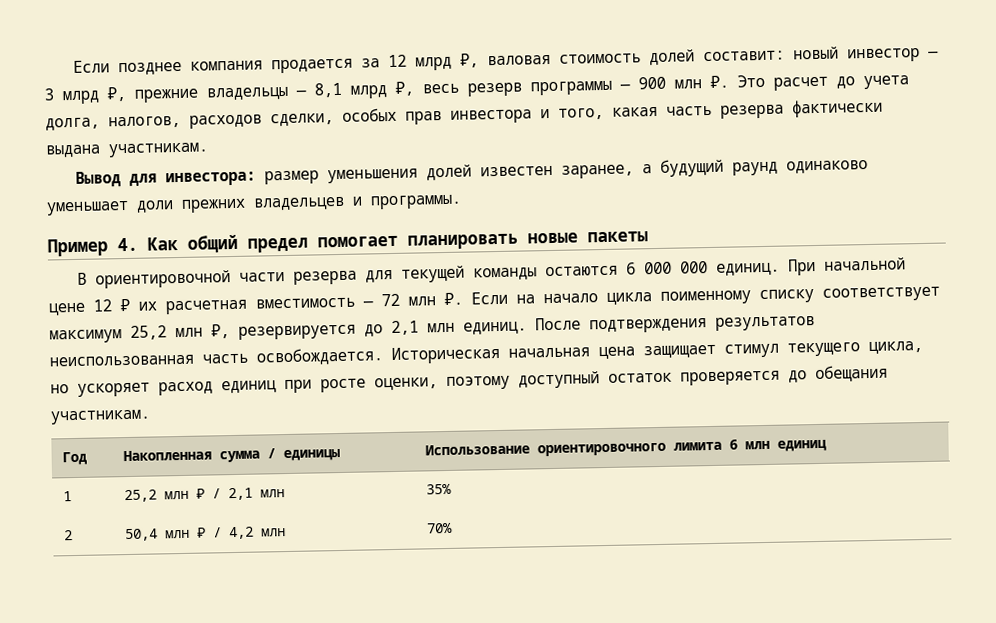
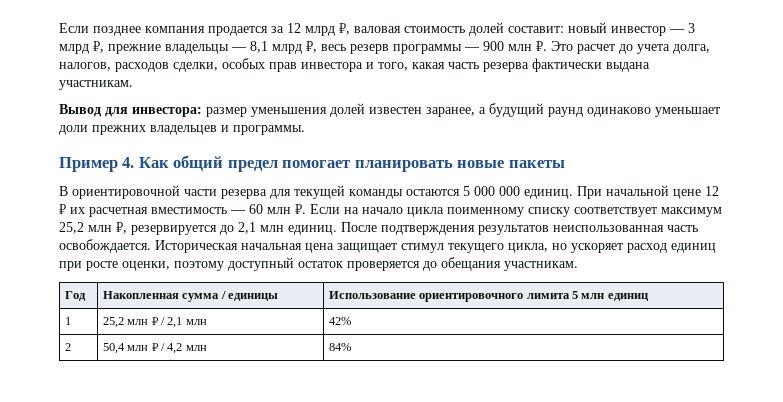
[626,262,637,275] 6 -> [463,186,470,196] 5
[381,293,400,307] 72 -> [249,204,263,214] 60
[729,439,739,450] 6 -> [571,291,578,299] 5
[426,483,453,495] 35% -> [328,317,351,325] 42%
[426,522,454,534] 70% -> [328,343,351,351] 84%

